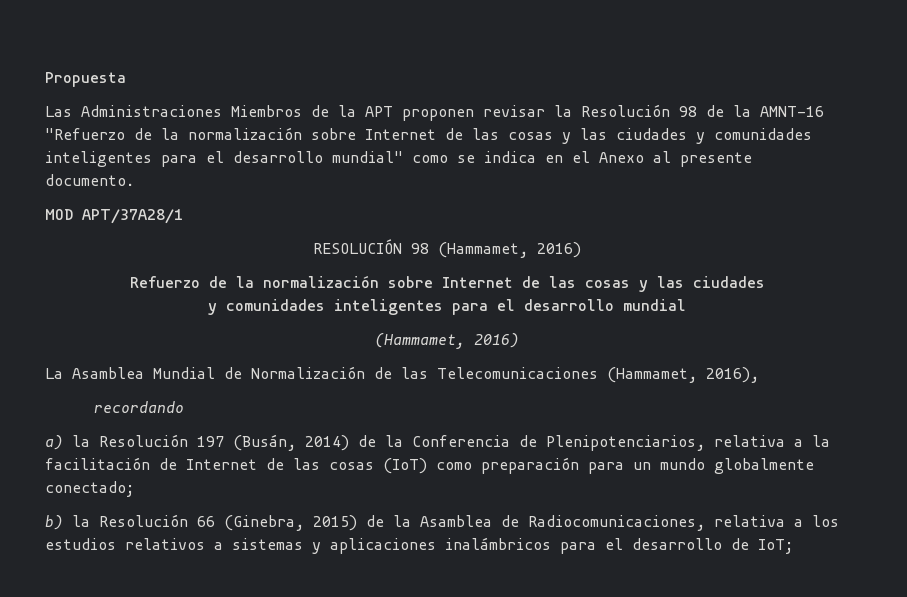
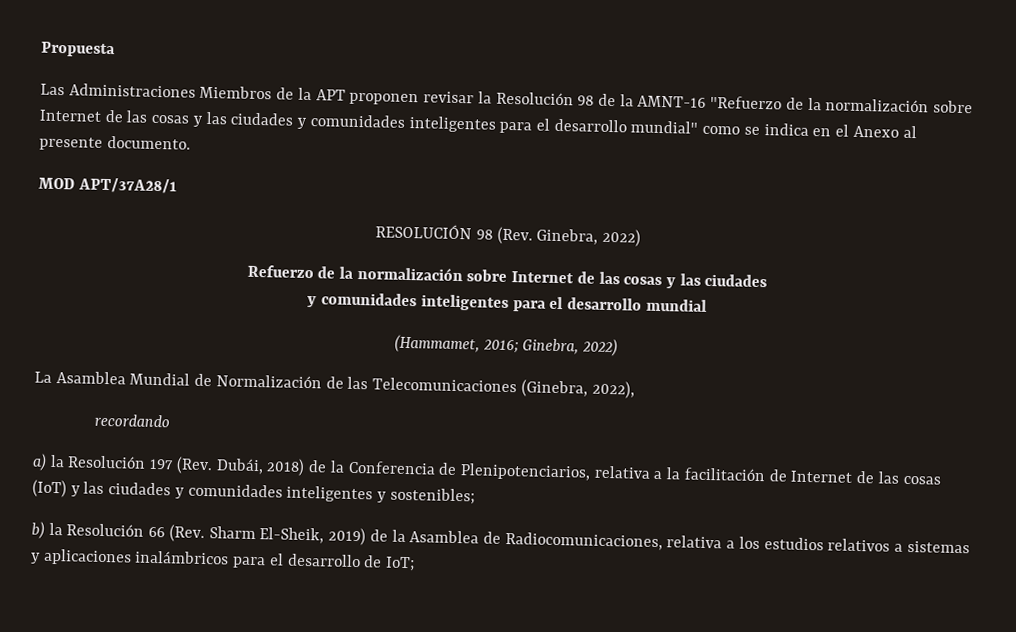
[438,242,581,258] (Hammamet, 2016) -> [496,226,641,247] (Rev. Ginebra, 2022)
[474,333,519,348] 2016) -> [482,338,619,357] 2016; Ginebra, 2022)
[607,367,759,383] (Hammamet, 2016), -> [520,379,635,399] (Ginebra, 2022),
[233,434,349,451] (Busán, 2014) -> [175,456,306,476] (Rev. Dubái, 2018)
[436,457,814,474] [45,481,134,497] como preparación para un mundo globalmente conectado; -> [70,481,475,505] y las ciudades y comunidades inteligentes y sostenibles;
[224,515,357,531] (Ginebra, 2015) -> [168,524,367,546] (Rev. Sharm El-Sheik, 2019)

